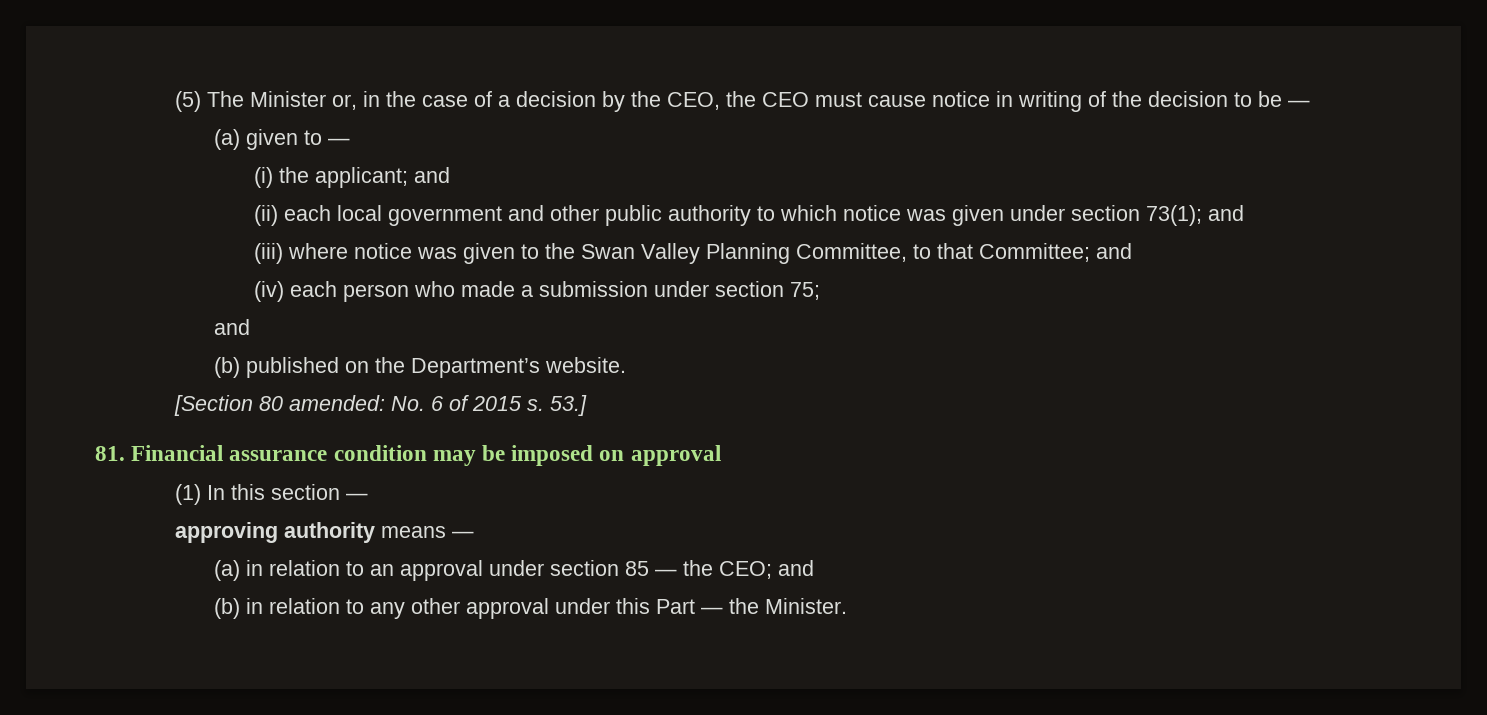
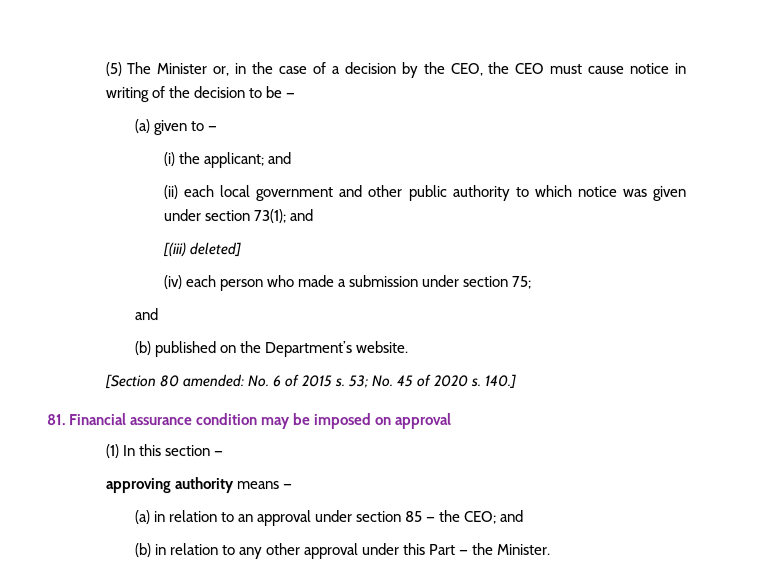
[254,243,1133,264] (iii) where notice was given to the Swan Valley Planning Committee, to that Committee; and -> [162,242,242,258] [(iii) deleted]
[549,395,587,416] 53.] -> [348,373,518,389] 53; No. 45 of 2020 s. 140.]

